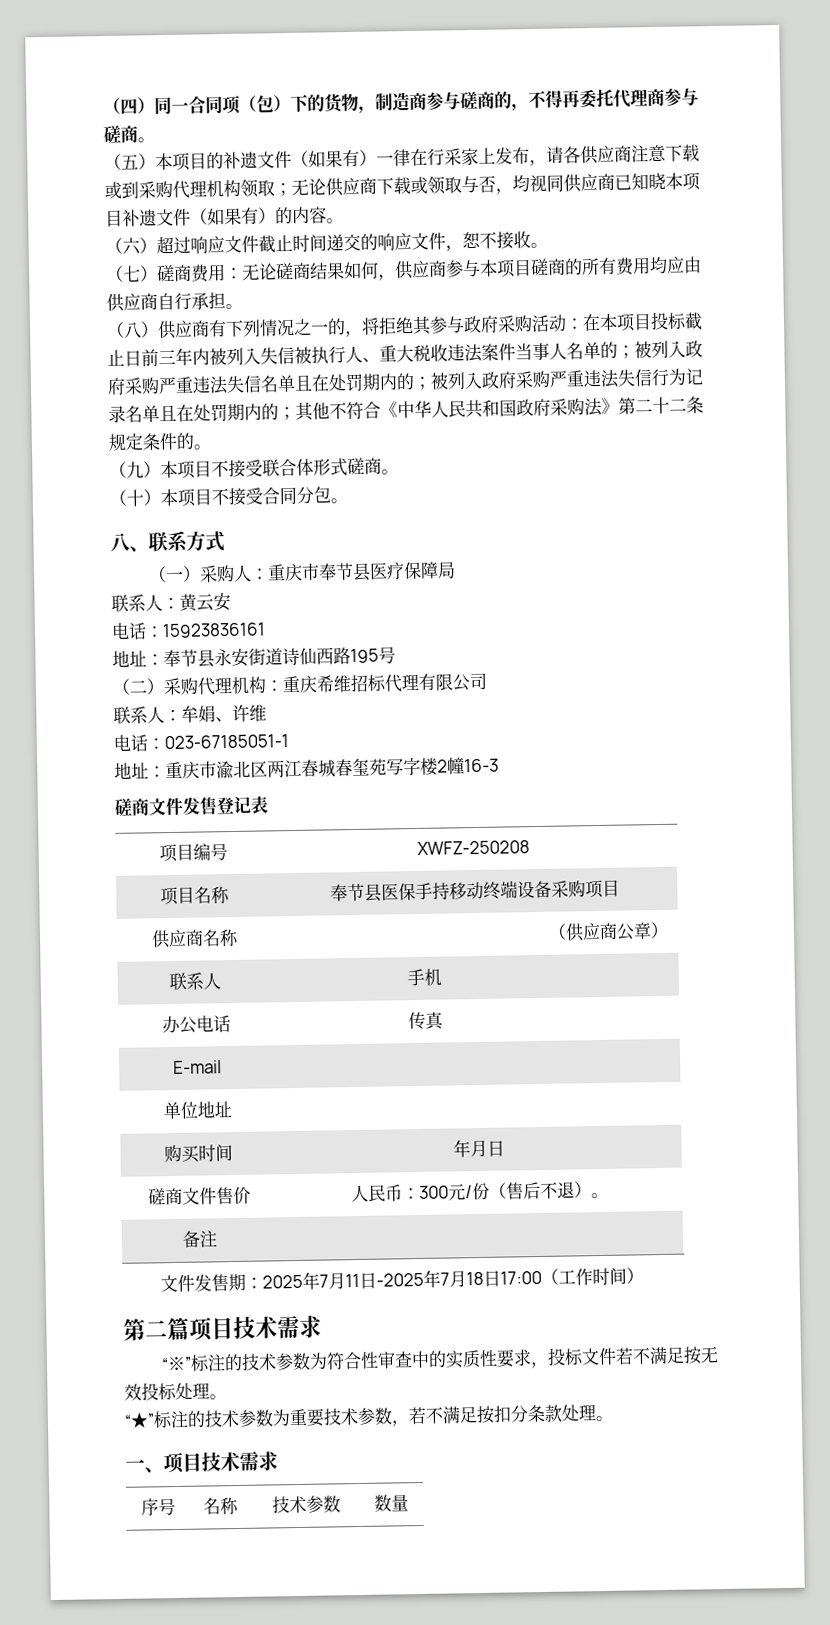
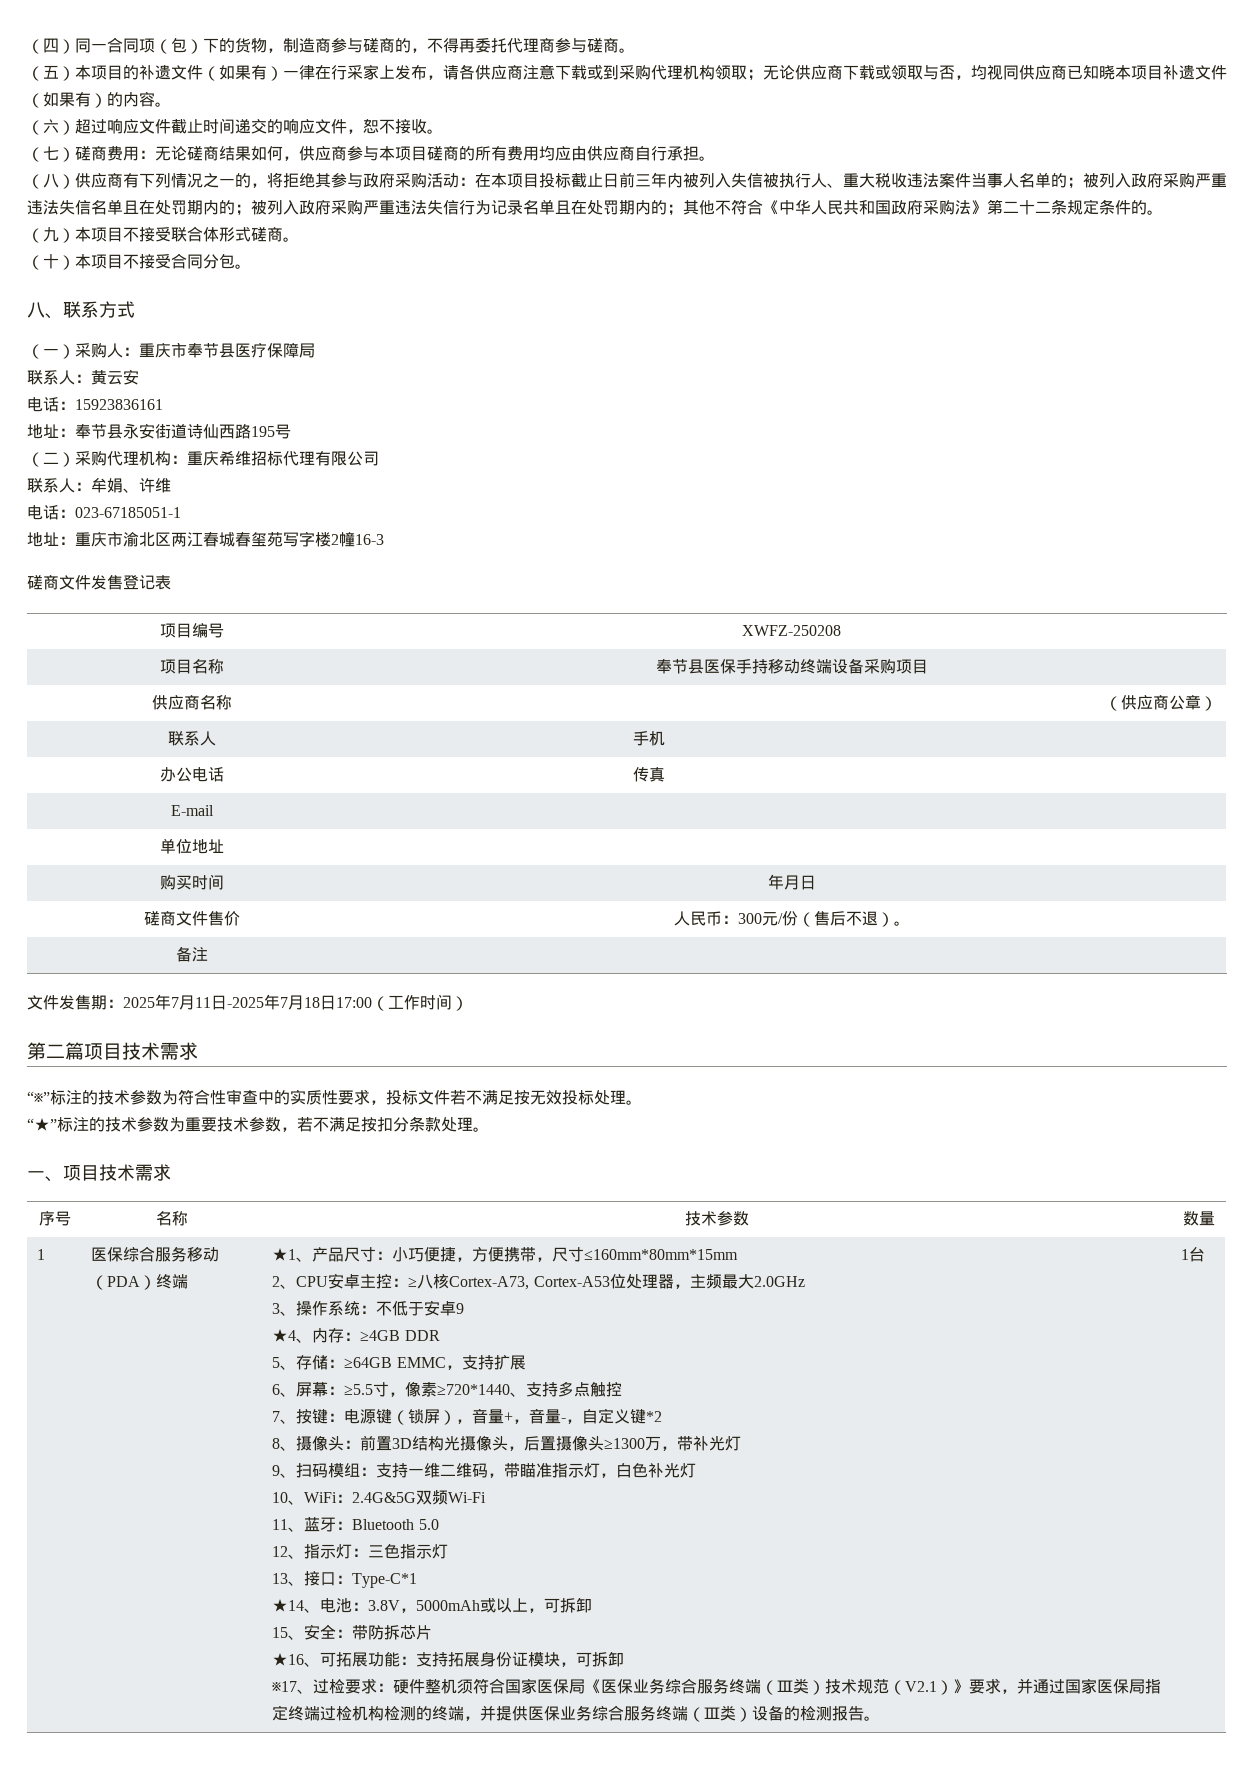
(409, 1503) none -> [37,1249,46,1260] [91,1246,220,1262] [91,1274,189,1290] [272,1247,739,1262] [272,1273,805,1290] [272,1300,465,1316] [272,1328,440,1343] [272,1355,526,1370] [272,1381,623,1397] [272,1408,663,1425] [272,1435,742,1451] [272,1463,697,1478] [272,1490,487,1505] [272,1517,439,1532] [272,1544,449,1559] [272,1571,418,1588] [272,1598,593,1613] [272,1624,433,1640] [272,1651,625,1667] [272,1678,1162,1695] [272,1705,881,1722] [1181,1247,1206,1262] // 1 | 医保综合服务移动（PDA）终端 | ★1、产品尺寸：小巧便捷，方便携带，尺寸≤160mm*80mm*15mm // 2、CPU安卓主控：≥八核Cortex-A73, Cortex-A53位处理器，主频最大2.0GHz // 3、操作系统：不低于安卓9 // ★4、内存：≥4GB DDR // 5、存储：≥64GB EMMC，支持扩展 // 6、屏幕：≥5.5寸，像素≥720*1440、支持多点触控 // 7、按键：电源键（锁屏），音量+，音量-，自定义键*2 // 8、摄像头：前置3D结构光摄像头，后置摄像头≥1300万，带补光灯 // 9、扫码模组：支持一维二维码，带瞄准指示灯，白色补光灯 // 10、WiFi：2.4G&5G双频Wi-Fi // 11、蓝牙：Bluetooth 5.0 // 12、指示灯：三色指示灯 // 13、接口：Type-C*1 // ★14、电池：3.8V，5000mAh或以上，可拆卸 // 15、安全：带防拆芯片 // ★16、可拓展功能：支持拓展身份证模块，可拆卸 // ※17、过检要求：硬件整机须符合国家医保局《医保业务综合服务终端（Ⅲ类）技术规范（V2.1）》要求，并通过国家医保局指定终端过检机构检测的终端，并提供医保业务综合服务终端（Ⅲ类）设备的检测报告。 | 1台

